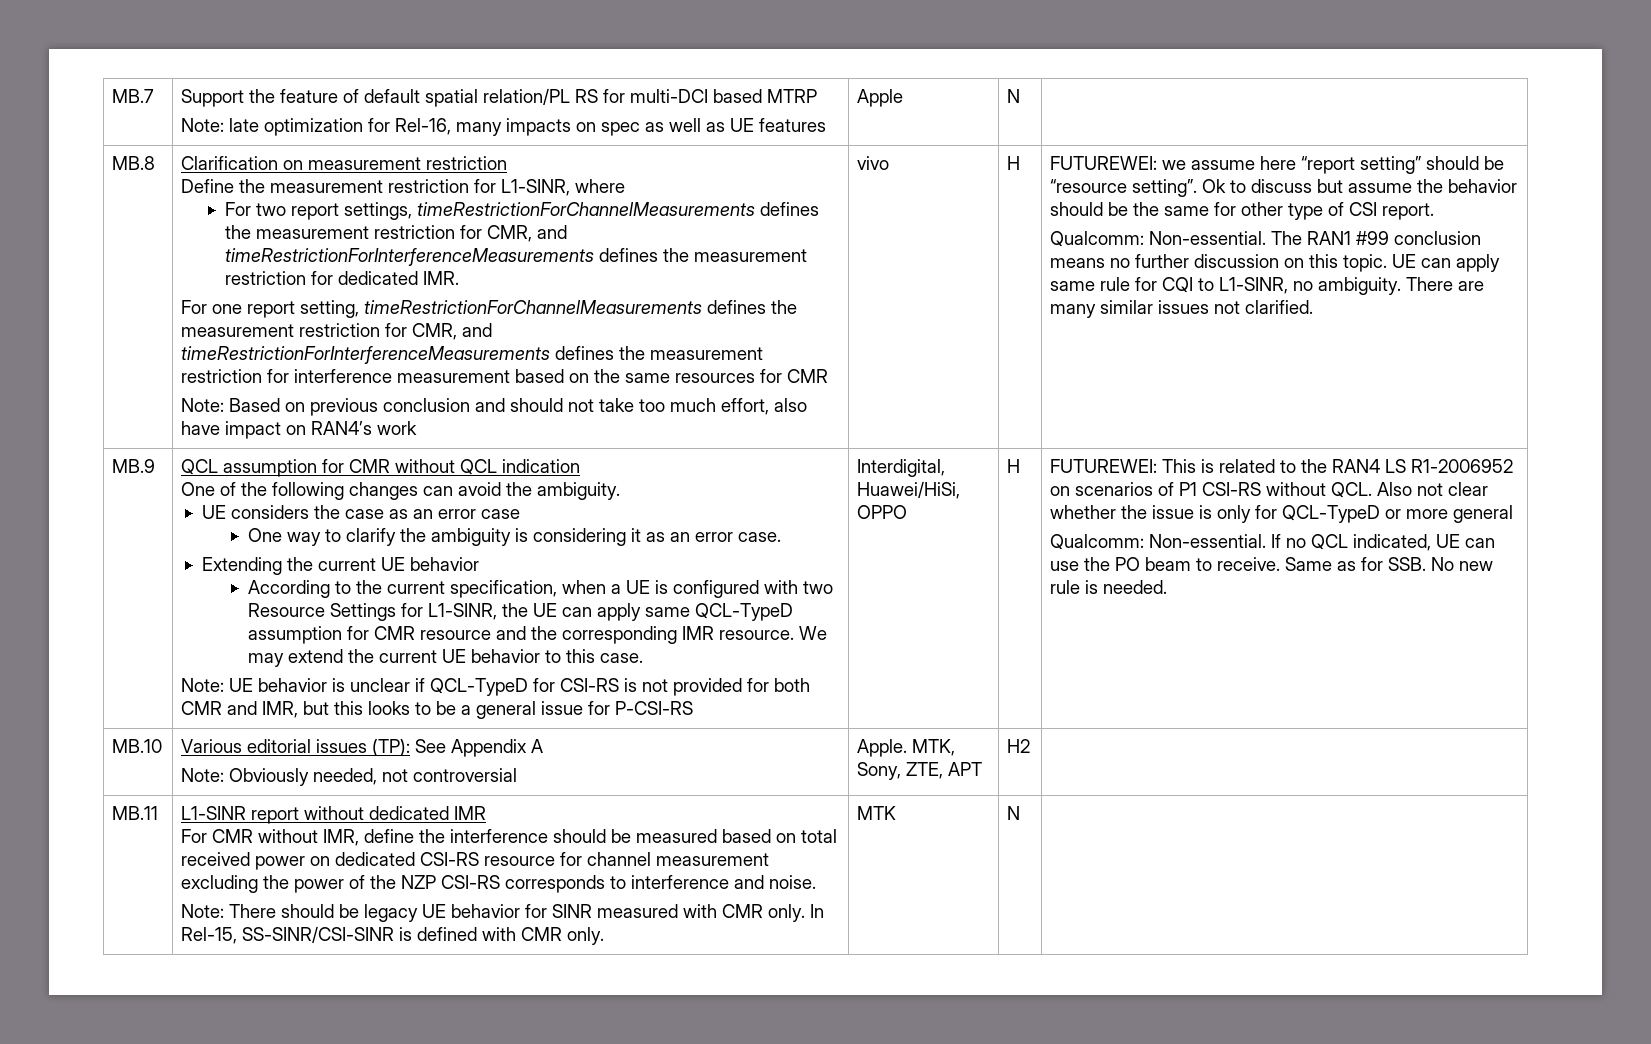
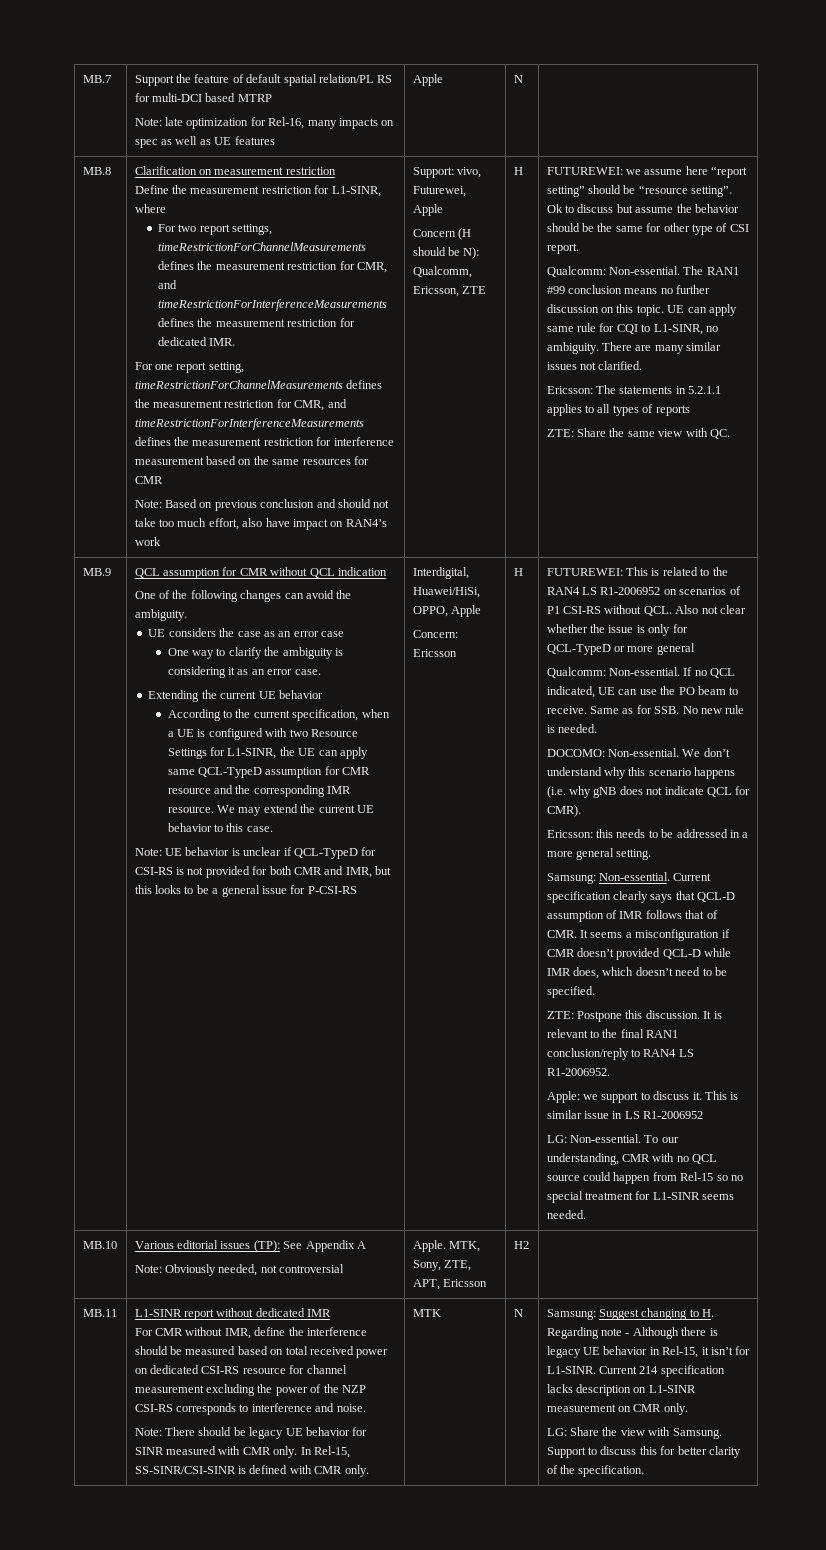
[857,156,890,170] vivo -> [412,167,482,178] [412,186,466,197] [412,204,443,216] [412,228,472,240] [412,247,480,259] [412,266,472,278] [412,286,487,297] Support: vivo, Futurewei, Apple // Concern (H should be N): Qualcomm, Ericsson, ZTE
(1314, 307) none -> [546,385,722,394] [546,404,690,416] [546,428,730,439] // Ericsson: The statements in 5.2.1.1 applies to all types of reports // ZTE: Share the same view with QC.
[857,505,908,519] OPPO -> [412,605,482,617] [412,630,458,638] [412,649,457,657] OPPO, Apple // Concern: Ericsson
(1168, 587) none -> [546,748,730,757] [546,767,736,779] [546,786,751,798] [546,805,581,817] [546,829,749,838] [546,848,652,860] [546,872,712,884] [546,891,736,903] [546,910,718,922] [546,929,730,941] [546,948,732,960] [546,967,727,979] [546,986,595,998] [546,1010,722,1022] [546,1029,679,1038] [546,1048,694,1060] [546,1068,610,1076] [546,1091,739,1103] [546,1110,704,1119] [546,1134,679,1143] [546,1153,718,1165] [546,1172,743,1184] [546,1191,735,1203] [546,1210,586,1219] // DOCOMO: Non-essential. We don’t understand why this scenario happens (i.e. why gNB does not indicate QCL for CMR). // Ericsson: this needs to be addressed in a more general setting. // Samsung: Non-essential. Current specification clearly says that QCL-D assumption of IMR follows that of CMR. It seems a misconfiguration if CMR doesn’t provided QCL-D while IMR does, which doesn’t need to be specified. // ZTE: Postpone this discussion. It is relevant to the final RAN1 conclusion/reply to RAN4 LS R1-2006952. // Apple: we support to discuss it. This is similar issue in LS R1-2006952 // LG: Non-essential. To our understanding, CMR with no QCL source could happen from Rel-15 so no special treatment for L1-SINR seems needed.
[948,762,983,776] APT -> [412,1279,488,1290] APT, Ericsson
(1021, 813) none -> [546,1308,715,1320] [546,1327,718,1339] [546,1346,751,1358] [546,1365,725,1377] [546,1384,696,1396] [546,1403,688,1415] [546,1427,722,1439] [546,1446,741,1458] [546,1465,645,1477] Samsung: Suggest changing to H. Regarding note - Although there is legacy UE behavior in Rel-15, it isn’t for L1-SINR. Current 214 specification lacks description on L1-SINR measurement on CMR only. // LG: Share the view with Samsung. Support to discuss this for better clarity of the specification.

